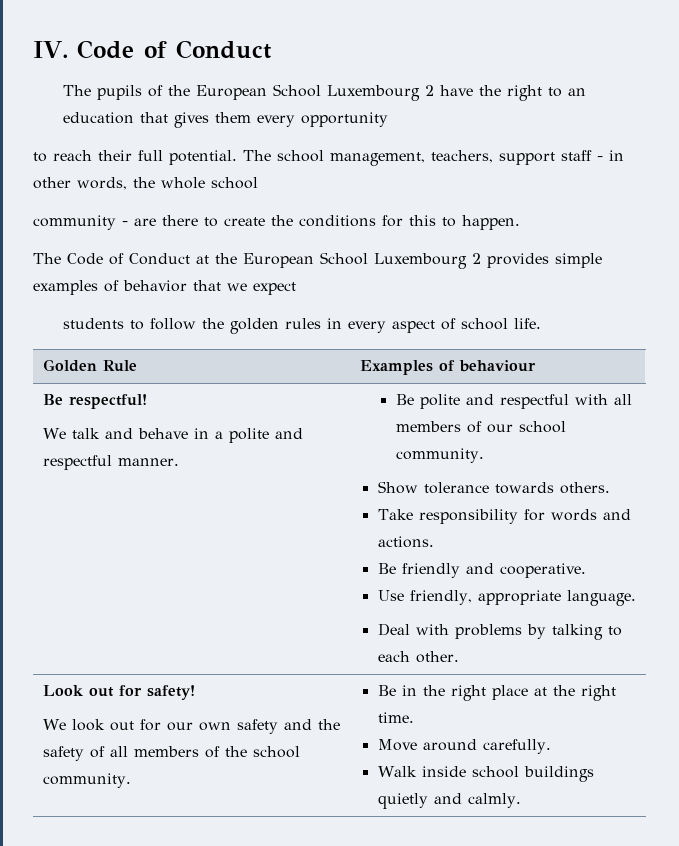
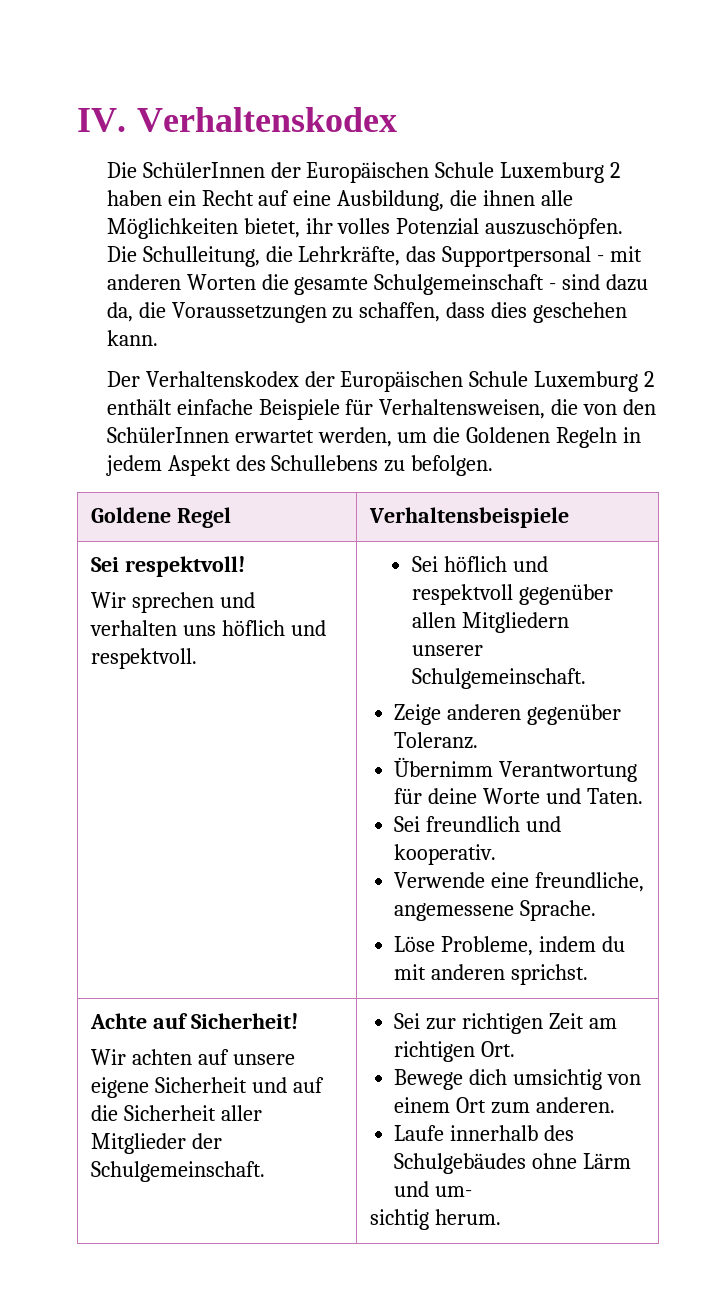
[76,40,272,59] [63,84,587,101] [63,112,389,128] [33,150,624,166] [33,177,258,190] [33,215,520,230] [33,252,602,269] [33,280,296,295] [63,318,542,334] [43,359,138,372] [360,360,537,375] [43,394,148,409] [43,428,304,443] [43,455,180,470] [395,394,632,409] [395,421,566,433] [395,448,484,463] [377,481,610,494] [377,509,631,524] [377,536,434,548] [377,563,586,578] [377,590,636,606] [377,623,622,640] [377,651,459,663] [43,685,196,700] [43,719,341,734] [43,746,301,761] [43,773,132,788] [377,685,616,701] [377,712,414,723] [377,739,551,754] [377,766,594,782] [377,793,521,809] Code of Conduct // The pupils of the European School Luxembourg 2 have the right to an education that gives them every opportunity // to reach their full potential. The school management, teachers, support staff - in other words, the whole school // community - are there to create the conditions for this to happen. // The Code of Conduct at the European School Luxembourg 2 provides simple examples of behavior that we expect // students to follow the golden rules in every aspect of school life. // Golden Rule | Examples of behaviour // Be respectful! // We talk and behave in a polite and respectful manner. | Be polite and respectful with all members of our school community. // Show tolerance towards others. // Take responsibility for words and actions. // Be friendly and cooperative. // Use friendly, appropriate language. // Deal with problems by talking to each other. // Look out for safety! // We look out for our own safety and the safety of all members of the school community. | Be in the right place at the right time. // Move around carefully. // Walk inside school buildings quietly and calmly. -> [137,107,397,132] [106,162,621,183] [106,190,574,211] [106,218,624,239] [106,246,643,267] [106,274,649,295] [106,302,628,323] [106,330,158,346] [106,371,655,392] [106,399,657,420] [106,427,642,448] [105,455,494,476] [91,507,232,528] [369,507,570,528] [91,556,246,577] [91,592,255,613] [90,620,326,636] [91,648,198,669] [412,556,548,572] [412,584,614,605] [412,612,570,633] [412,645,484,656] [412,668,587,689] [394,704,622,725] [394,732,479,749] [394,757,638,782] [394,788,644,804] [394,816,562,832] [394,844,497,865] [394,872,645,892] [394,900,597,921] [394,936,626,956] [394,964,589,985] [90,1013,298,1029] [91,1049,295,1065] [91,1077,324,1098] [91,1105,262,1121] [91,1133,223,1154] [91,1161,266,1182] [394,1013,618,1034] [394,1041,516,1062] [394,1069,642,1090] [394,1097,616,1114] [394,1125,575,1141] [394,1153,632,1174] [394,1181,473,1197] [370,1209,502,1230] Verhaltenskodex // Die SchülerInnen der Europäischen Schule Luxemburg 2 haben ein Recht auf eine Ausbildung, die ihnen alle Möglichkeiten bietet, ihr volles Potenzial auszuschöpfen. Die Schulleitung, die Lehrkräfte, das Supportpersonal - mit anderen Worten die gesamte Schulgemeinschaft - sind dazu da, die Voraussetzungen zu schaffen, dass dies geschehen kann. // Der Verhaltenskodex der Europäischen Schule Luxemburg 2 enthält einfache Beispiele für Verhaltensweisen, die von den SchülerInnen erwartet werden, um die Goldenen Regeln in jedem Aspekt des Schullebens zu befolgen. // Goldene Regel | Verhaltensbeispiele // Sei respektvoll! // Wir sprechen und verhalten uns höflich und respektvoll. | Sei höflich und respektvoll gegenüber allen Mitgliedern unserer Schulgemeinschaft. // Zeige anderen gegenüber Toleranz. // Übernimm Verantwortung für deine Worte und Taten. // Sei freundlich und kooperativ. // Verwende eine freundliche, angemessene Sprache. // Löse Probleme, indem du mit anderen sprichst. // Achte auf Sicherheit! // Wir achten auf unsere eigene Sicherheit und auf die Sicherheit aller Mitglieder der Schulgemeinschaft. | Sei zur richtigen Zeit am richtigen Ort. // Bewege dich umsichtig von einem Ort zum anderen. // Laufe innerhalb des Schulgebäudes ohne Lärm und um- // sichtig herum.

